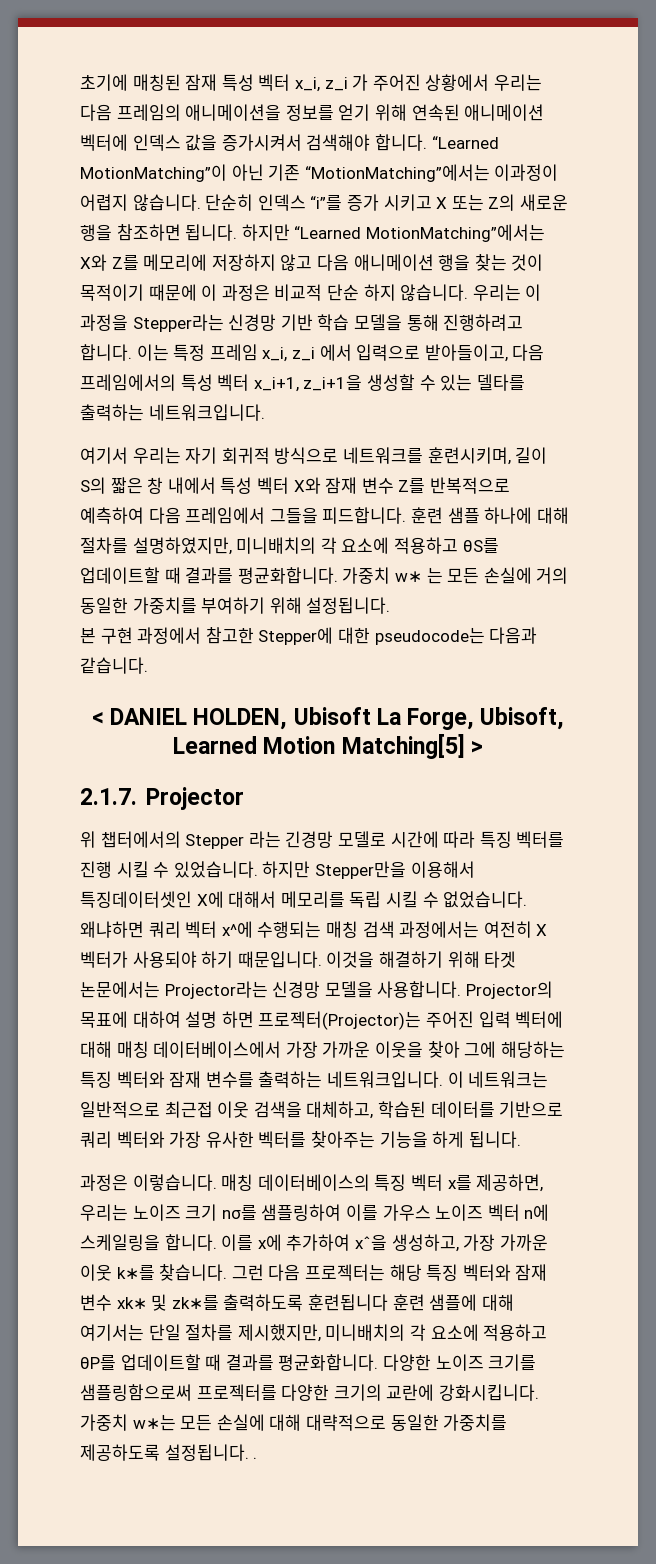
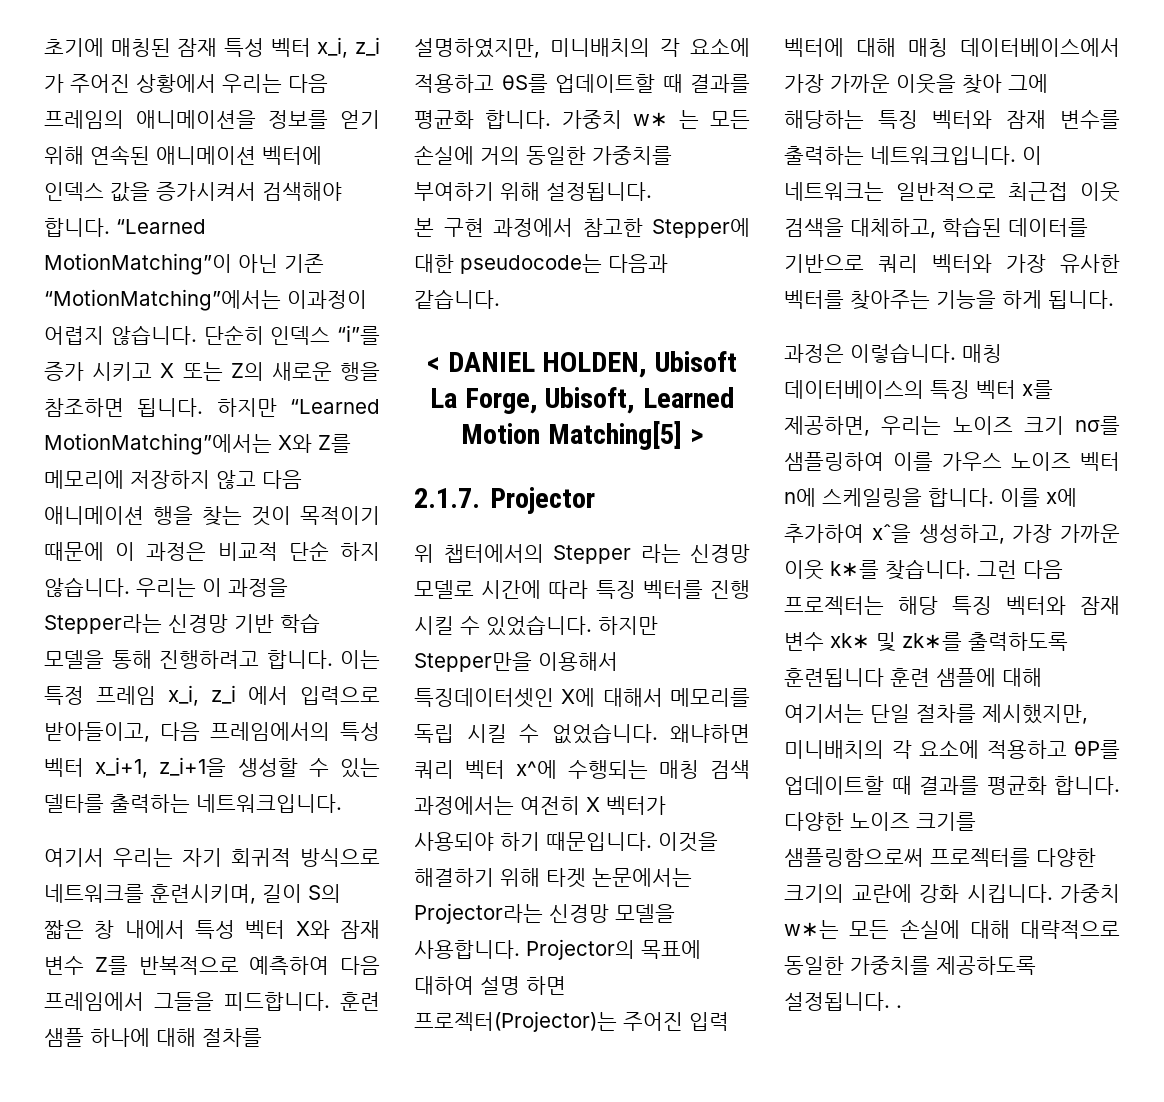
[237,567,338,584] 평균화합니다. -> [414,110,551,129] 평균화 합니다.
[285,831,334,848] 긴경망 -> [690,544,750,563] 신경망
[278,1354,379,1371] 평균화합니다. -> [986,776,1120,795] 평균화 합니다.
[438,1384,539,1401] 강화시킵니다. -> [919,884,1053,903] 강화 시킵니다.

